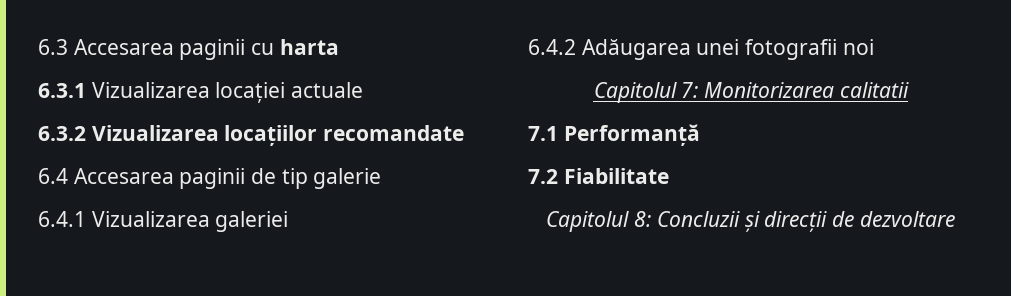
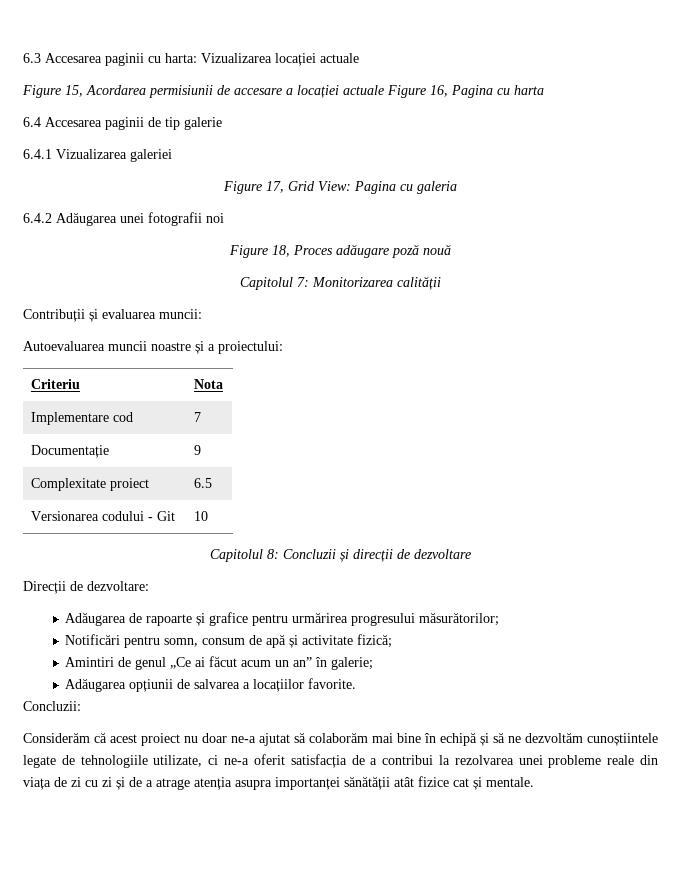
[279,39,339,55] [38,83,86,98] harta // 6.3.1 -> [165,53,197,63] harta:
[38,125,465,146] 6.3.2 Vizualizarea locațiilor recomandate -> [22,85,544,98] Figure 15, Acordarea permisiunii de accesare a locației actuale Figure 16, Pagina cu harta
(289, 221) none -> [223,181,457,194] // Figure 17, Grid View: Pagina cu galeria
[593,82,909,103] [528,124,700,146] [528,168,669,184] Capitolul 7: Monitorizarea calitatii // 7.1 Performanță // 7.2 Fiabilitate -> [229,244,451,258] [240,276,441,290] [23,309,202,322] [23,341,283,354] [31,379,81,389] [194,379,224,389] [31,412,134,425] [194,412,202,422] [31,445,110,458] [194,445,202,455] [31,478,150,491] [194,478,213,488] [31,511,176,521] [194,511,209,521] Figure 18, Proces adăugare poză nouă // Capitolul 7: Monitorizarea calității // Contribuții și evaluarea muncii: // Autoevaluarea muncii noastre și a proiectului: // Criteriu | Nota // Implementare cod | 7 // Documentație | 9 // Complexitate proiect | 6.5 // Versionarea codului - Git | 10
(955, 219) none -> [23,581,149,594] [65,612,500,626] [65,634,393,648] [65,656,374,670] [65,678,357,692] [23,701,81,711] [23,732,658,746] [23,754,658,768] [23,776,534,790] // Direcții de dezvoltare: // Adăugarea de rapoarte și grafice pentru urmărirea progresului măsurătorilor; // Notificări pentru somn, consum de apă și activitate fizică; // Amintiri de genul „Ce ai făcut acum un an” în galerie; // Adăugarea opțiunii de salvarea a locațiilor favorite. // Concluzii: // Considerăm că acest proiect nu doar ne-a ajutat să colaborăm mai bine în echipă și să ne dezvoltăm cunoștiintele legate de tehnologiile utilizate, ci ne-a oferit satisfacția de a contribui la rezolvarea unei probleme reale din viața de zi cu zi și de a atrage atenția asupra importanței sănătății atât fizice cat și mentale.

